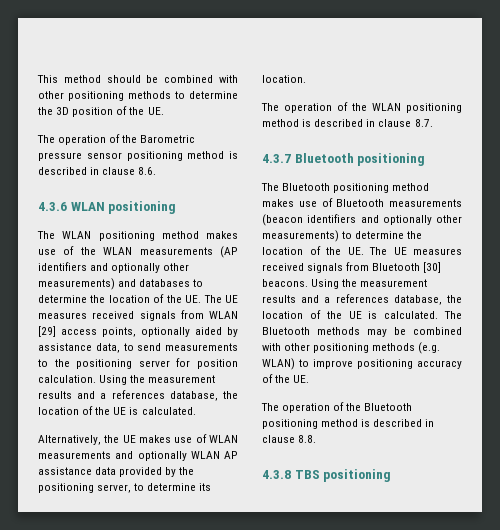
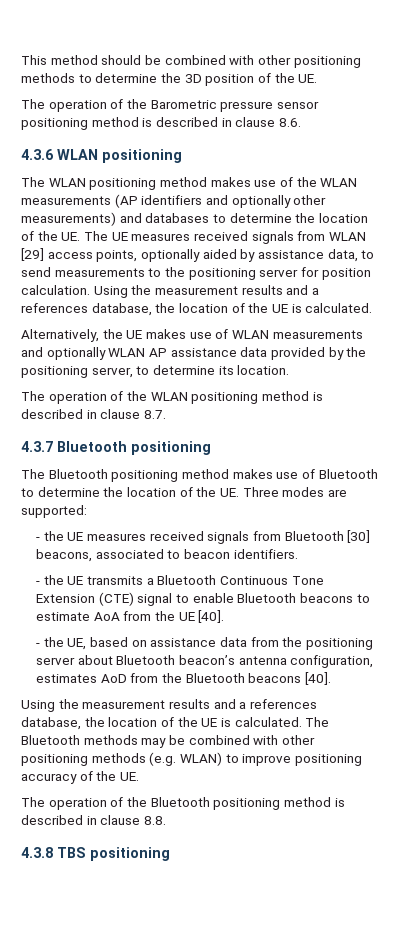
[389,199,462,207] [262,214,462,226] [262,230,423,242] [262,246,387,255] measurements (beacon identifiers and optionally other measurements) to determine the location of the UE. The -> [21,487,347,497] [21,505,87,518] [36,531,64,541] to determine the location of the UE. Three modes are supported: // - the
[262,279,308,287] beacons. -> [36,549,298,562] [36,575,324,585] [36,592,370,606] [36,610,225,623] [36,637,373,650] [36,655,374,668] [36,672,331,685] beacons, associated to beacon identifiers. // - the UE transmits a Bluetooth Continuous Tone Extension (CTE) signal to enable Bluetooth beacons to estimate AoA from the UE [40]. // - the UE, based on assistance data from the positioning server about Bluetooth beacon’s antenna configuration, estimates AoD from the Bluetooth beacons [40]. //

